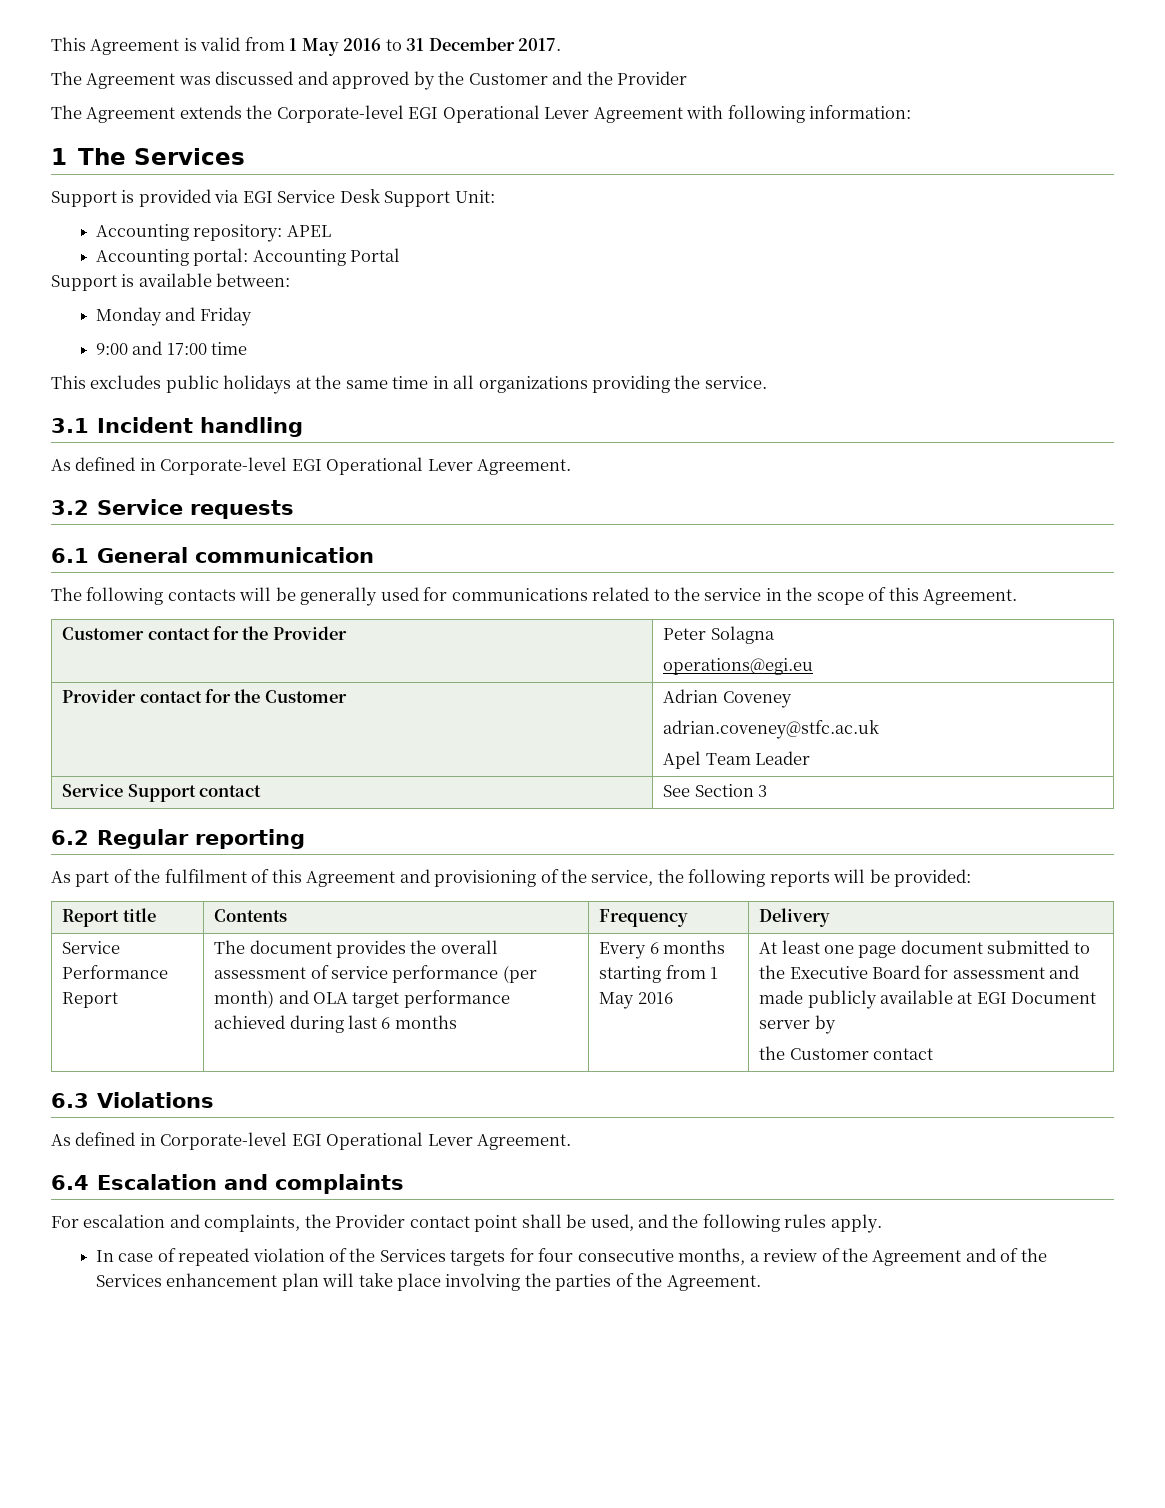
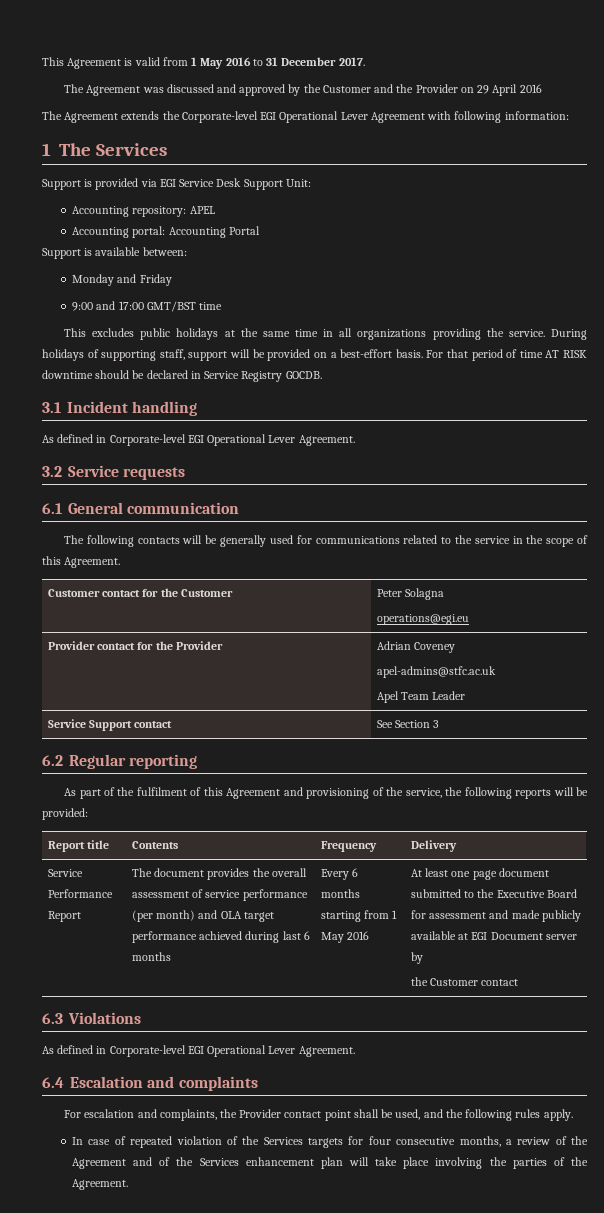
(688, 78) none -> [460,84,542,96] on 29 April 2016
(207, 349) none -> [146,301,196,312] GMT/BST
(767, 382) none -> [550,329,587,340] [42,349,587,361] [42,370,322,382] During holidays of supporting staff, support will be provided on a best-effort basis. For that period of time AT RISK downtime should be declared in Service Registry GOCDB.
[272,626,347,640] Provider -> [180,589,233,597] Customer
[264,690,347,703] Customer -> [175,641,223,650] Provider
[663,720,880,739] adrian.coveney@stfc.ac.uk -> [376,666,496,678] apel-admins@stfc.ac.uk

